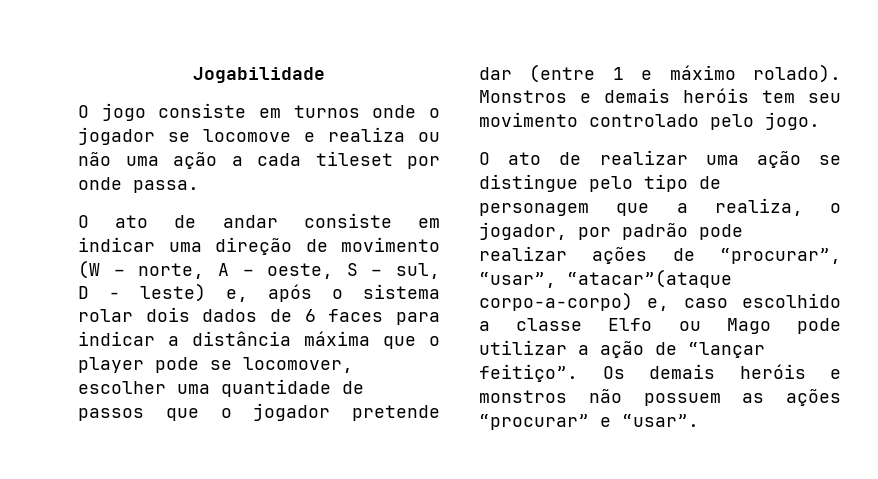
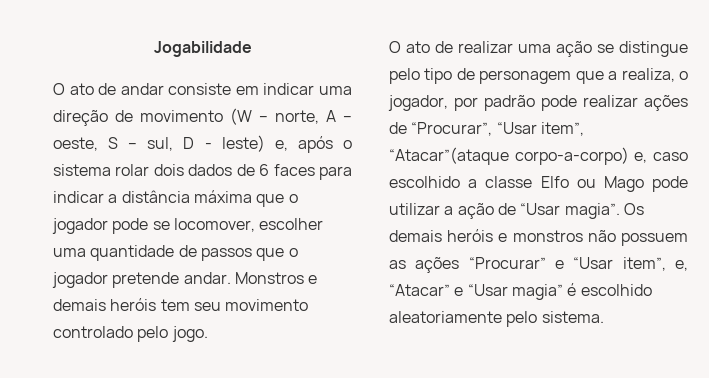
[78,103,440,121] [78,127,440,145] [78,151,440,169] [78,177,199,193] // O jogo consiste em turnos onde o jogador se locomove e realiza ou não uma ação a cada tileset por onde passa. -> (252, 49) none
[78,357,144,373] player -> [52,218,108,234] jogador
[479,64,841,83] dar (entre 1 e máximo rolado). -> [183,272,231,284] andar.
[720,248,841,264] [479,269,732,288] “procurar”, “usar”, “atacar”(ataque -> [411,122,584,136] [389,147,509,165] “Procurar”, “Usar item”, “Atacar”(ataque
[688,342,765,358] [479,364,578,382] “lançar feitiço”. -> [520,203,620,219] “Usar magia”.
[479,414,699,430] “procurar” e “usar”. -> [468,257,688,271] [389,283,652,300] [389,311,604,327] “Procurar” e “Usar item”, e, “Atacar” e “Usar magia” é escolhido aleatoriamente pelo sistema.

